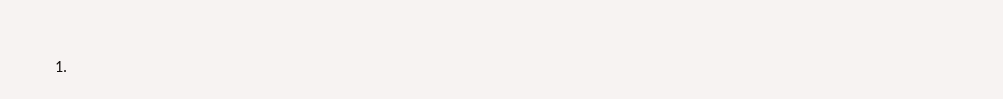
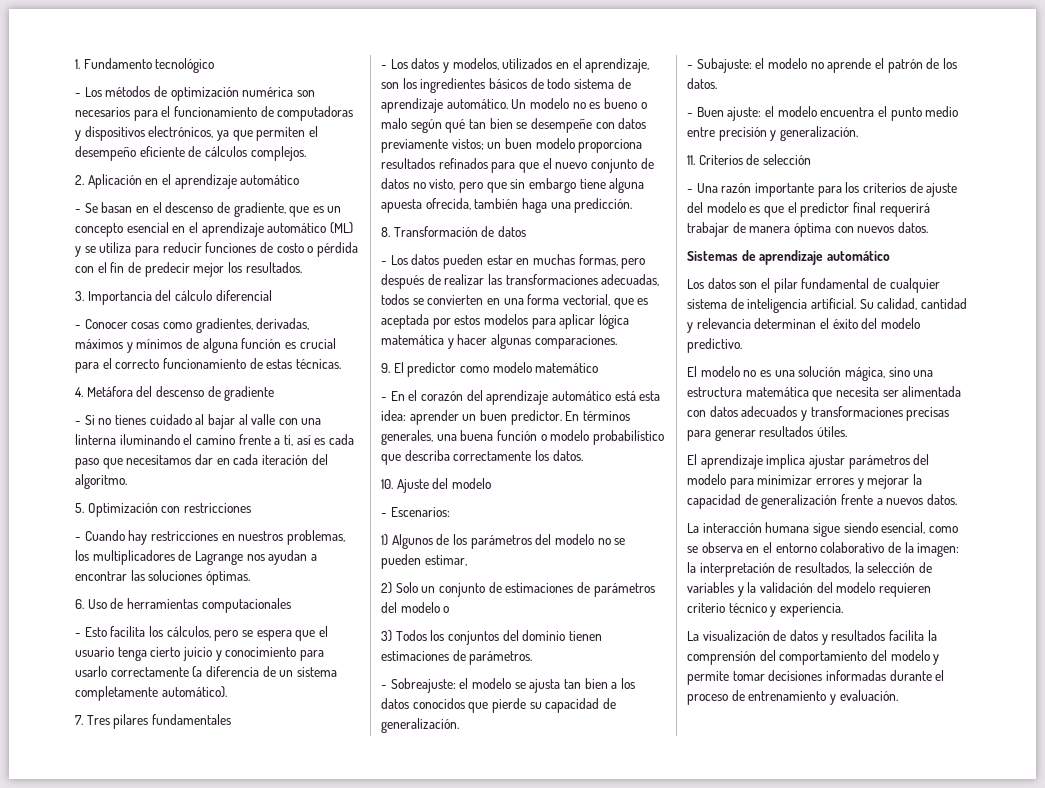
(67, 66) none -> [83,58,215,73] [75,86,315,101] [75,106,354,121] [75,126,318,141] [75,146,306,161] [75,174,300,189] [75,202,342,217] [75,222,353,237] [75,242,358,257] [75,262,302,277] [75,290,272,305] [75,318,310,333] [75,338,336,353] [75,358,341,373] [75,386,275,401] [75,414,322,429] [75,434,354,446] [75,454,328,469] [75,474,127,489] [75,503,251,517] [75,530,345,545] [75,550,317,565] [75,570,250,585] [75,598,291,613] [75,626,328,641] [75,647,324,661] [75,666,337,678] [75,686,227,701] [75,714,231,729] [381,58,650,73] [381,78,631,93] [381,98,647,113] [381,118,647,133] [381,138,643,153] [381,158,654,173] [381,178,645,193] [381,198,633,213] [381,226,526,237] [381,254,646,269] [381,274,660,289] [381,294,649,309] [381,314,629,329] [381,334,617,349] [381,362,599,377] [381,390,661,405] [381,410,630,425] [381,430,664,445] [381,450,583,465] [381,478,491,493] [381,507,450,517] [381,534,626,549] [381,554,467,569] [381,582,655,597] [381,602,450,613] [381,630,602,645] [381,650,533,665] [381,678,635,693] [381,698,616,713] [381,718,459,733] [687,58,957,73] [687,78,717,89] [687,106,959,121] [687,126,858,141] [687,154,811,165] [687,182,958,197] [687,202,930,217] [687,222,928,237] [687,250,890,265] [687,278,940,293] [687,298,967,313] [687,318,920,333] [687,338,742,353] [687,366,934,381] [687,386,962,401] [687,406,950,421] [687,426,847,441] [687,454,930,469] [687,474,922,489] [687,494,957,509] [687,522,958,537] [687,542,960,557] [687,562,932,577] [687,582,931,597] [687,603,843,617] [687,630,937,645] [687,650,940,665] [687,670,945,685] [687,690,898,705] Fundamento tecnológico // - Los métodos de optimización numérica son necesarios para el funcionamiento de computadoras y dispositivos electrónicos, ya que permiten el desempeño eficiente de cálculos complejos. // 2. Aplicación en el aprendizaje automático // - Se basan en el descenso de gradiente, que es un concepto esencial en el aprendizaje automático (ML) y se utiliza para reducir funciones de costo o pérdida con el fin de predecir mejor los resultados. // 3. Importancia del cálculo diferencial // - Conocer cosas como gradientes, derivadas, máximos y mínimos de alguna función es crucial para el correcto funcionamiento de estas técnicas. // 4. Metáfora del descenso de gradiente // - Si no tienes cuidado al bajar al valle con una linterna iluminando el camino frente a ti, así es cada paso que necesitamos dar en cada iteración del algoritmo. // 5. Optimización con restricciones // - Cuando hay restricciones en nuestros problemas, los multiplicadores de Lagrange nos ayudan a encontrar las soluciones óptimas. // 6. Uso de herramientas computacionales // - Esto facilita los cálculos, pero se espera que el usuario tenga cierto juicio y conocimiento para usarlo correctamente (a diferencia de un sistema completamente automático). // 7. Tres pilares fundamentales // - Los datos y modelos, utilizados en el aprendizaje, son los ingredientes básicos de todo sistema de aprendizaje automático. Un modelo no es bueno o malo según qué tan bien se desempeñe con datos previamente vistos; un buen modelo proporciona resultados refinados para que el nuevo conjunto de datos no visto, pero que sin embargo tiene alguna apuesta ofrecida, también haga una predicción. // 8. Transformación de datos // - Los datos pueden estar en muchas formas, pero después de realizar las transformaciones adecuadas, todos se convierten en una forma vectorial, que es aceptada por estos modelos para aplicar lógica matemática y hacer algunas comparaciones. // 9. El predictor como modelo matemático // - En el corazón del aprendizaje automático está esta idea: aprender un buen predictor. En términos generales, una buena función o modelo probabilístico que describa correctamente los datos. // 10. Ajuste del modelo // - Escenarios: // 1) Algunos de los parámetros del modelo no se pueden estimar, // 2) Solo un conjunto de estimaciones de parámetros del modelo o // 3) Todos los conjuntos del dominio tienen estimaciones de parámetros. // - Sobreajuste: el modelo se ajusta tan bien a los datos conocidos que pierde su capacidad de generalización. // - Subajuste: el modelo no aprende el patrón de los datos. // - Buen ajuste: el modelo encuentra el punto medio entre precisión y generalización. // 11. Criterios de selección // - Una razón importante para los criterios de ajuste del modelo es que el predictor final requerirá trabajar de manera óptima con nuevos datos. // Sistemas de aprendizaje automático // Los datos son el pilar fundamental de cualquier sistema de inteligencia artificial. Su calidad, cantidad y relevancia determinan el éxito del modelo predictivo. // El modelo no es una solución mágica, sino una estructura matemática que necesita ser alimentada con datos adecuados y transformaciones precisas para generar resultados útiles. // El aprendizaje implica ajustar parámetros del modelo para minimizar errores y mejorar la capacidad de generalización frente a nuevos datos. // La interacción humana sigue siendo esencial, como se observa en el entorno colaborativo de la imagen: la interpretación de resultados, la selección de variables y la validación del modelo requieren criterio técnico y experiencia. // La visualización de datos y resultados facilita la comprensión del comportamiento del modelo y permite tomar decisiones informadas durante el proceso de entrenamiento y evaluación.

